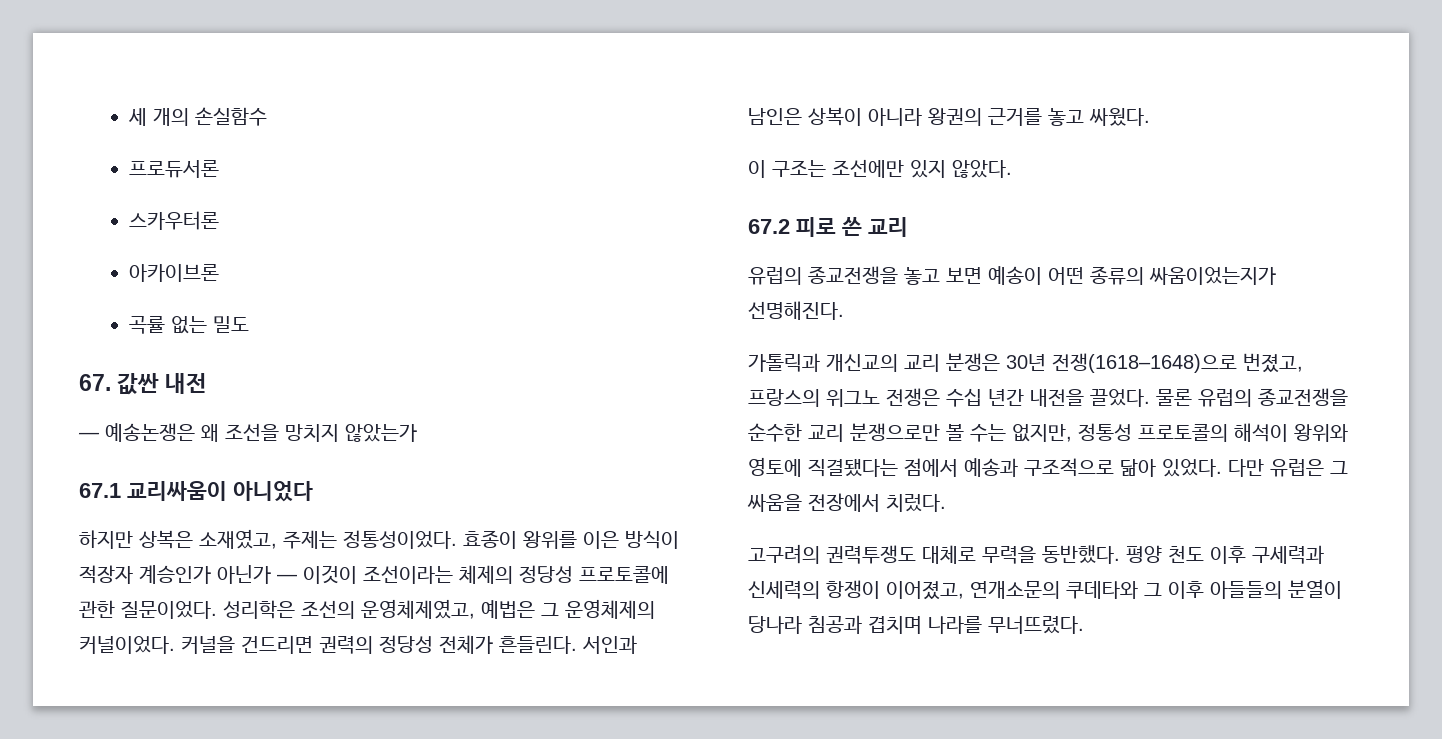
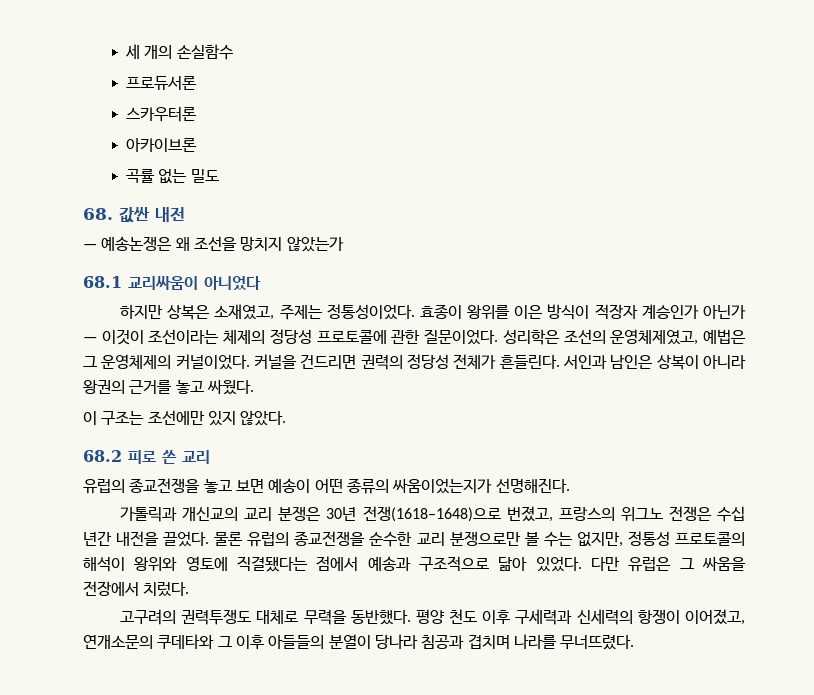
[79,374,111,391] 67. -> [83,208,113,220] 68.
[79,483,121,498] 67.1 -> [83,276,122,288] 68.1
[748,219,790,234] 67.2 -> [83,450,122,462] 68.2

